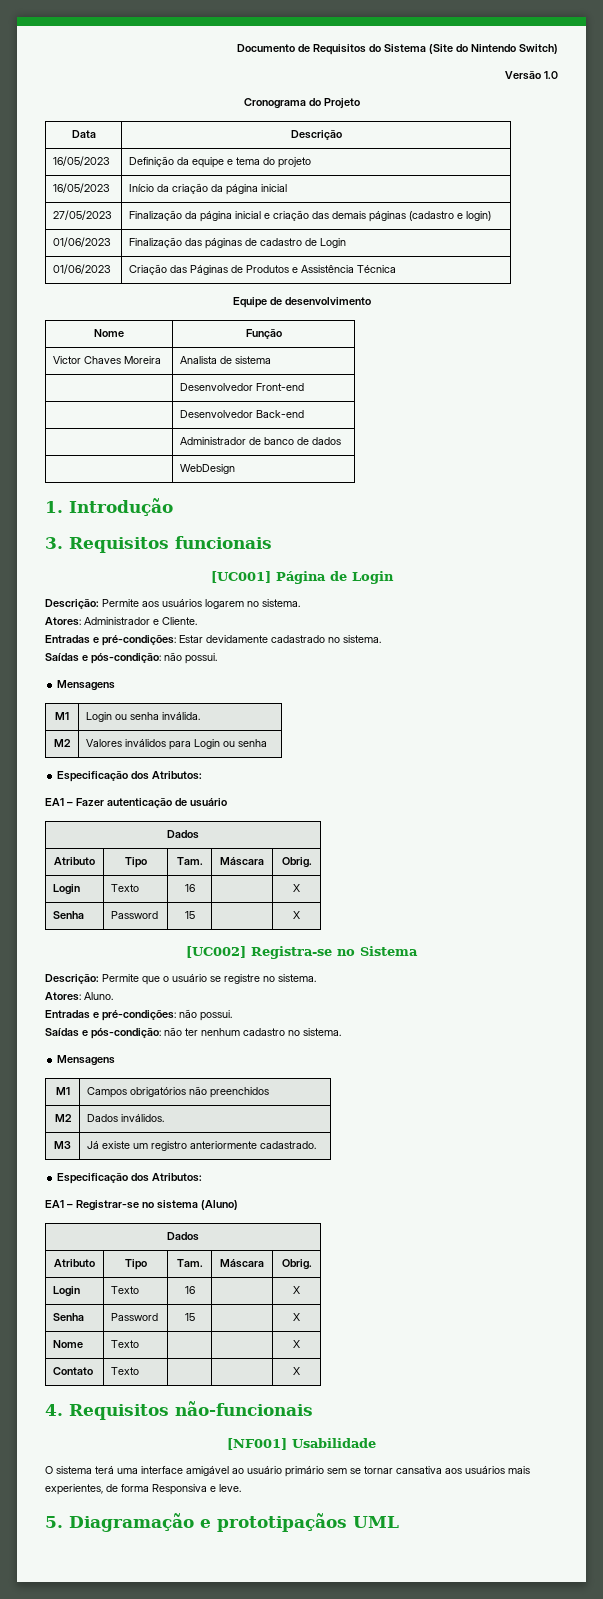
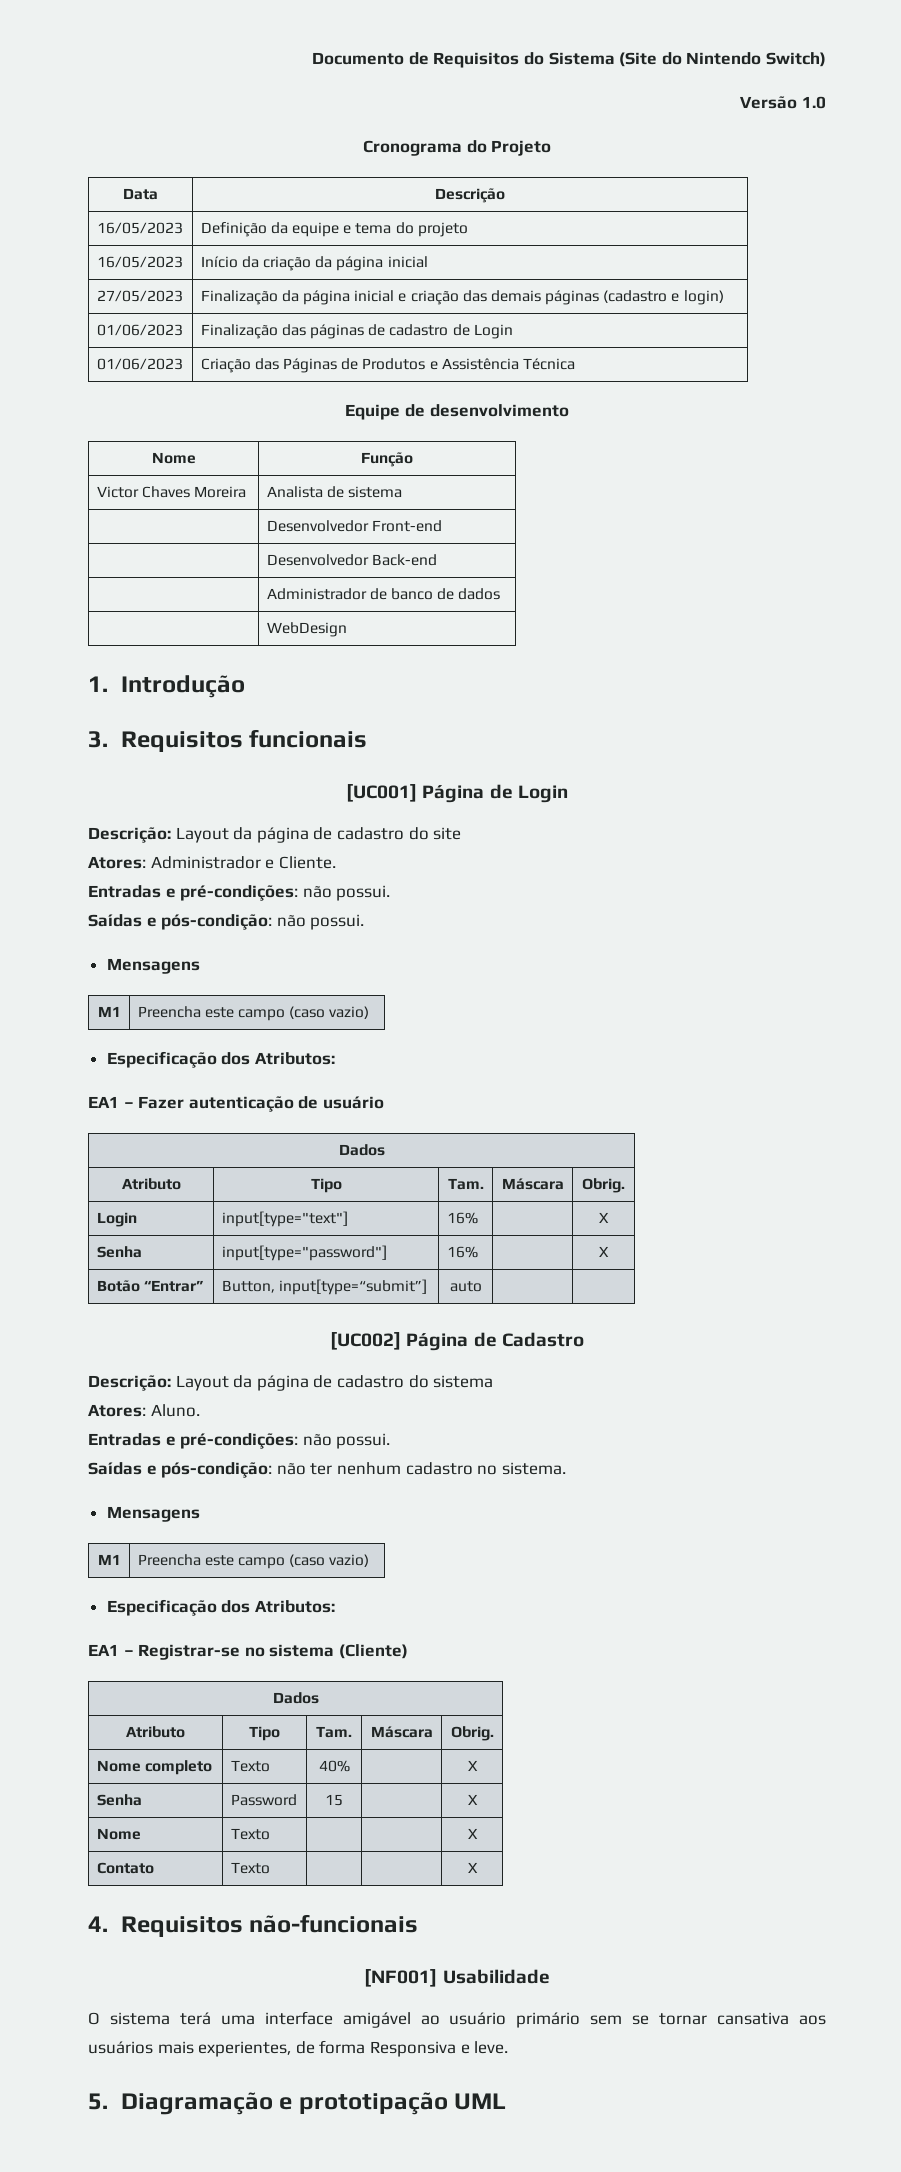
[102,599,300,609] Permite aos usuários logarem no sistema. -> [175,827,462,843] Layout da página de cadastro do site
[179,635,381,643] Estar devidamente cadastrado no sistema. -> [302,885,391,901] não possui.
[86,712,201,722] [54,739,71,747] [86,739,268,750] Login ou senha inválida. // M2 | Valores inválidos para Login ou senha -> [137,1006,370,1021] Preencha este campo (caso vazio)
[111,884,140,892] [184,884,195,892] [293,884,300,892] [53,911,85,919] [111,911,159,919] [184,911,195,919] [293,911,300,919] [186,946,418,959] [45,973,316,985] Texto | 16 | | X // Senha | Password | 15 | | X // [UC002] Registra-se no Sistema // Descrição: Permite que o usuário se registre no sistema. -> [221,1211,348,1227] [446,1212,478,1224] [599,1212,609,1223] [96,1246,142,1258] [221,1245,387,1261] [446,1246,478,1258] [599,1246,609,1257] [96,1280,204,1292] [221,1279,427,1295] [449,1281,482,1292] [330,1332,584,1351] [88,1375,494,1391] input[type="text"] | 16% | | X // Senha | input[type="password"] | 16% | | X // Botão “Entrar” | Button, input[type=“submit”] | auto | | // [UC002] Página de Cadastro // Descrição: Layout da página de cadastro do sistema
[87,1086,270,1098] [54,1114,72,1122] [87,1114,165,1122] [54,1141,71,1149] [87,1141,317,1151] Campos obrigatórios não preenchidos // M2 | Dados inválidos. // M3 | Já existe um registro anteriormente cadastrado. -> [137,1554,370,1569] Preencha este campo (caso vazio)
[201,1200,238,1210] [167,1232,199,1241] [54,1259,95,1267] [124,1259,147,1270] [176,1259,203,1267] [220,1259,264,1268] [281,1259,312,1270] [53,1286,81,1297] [111,1286,140,1294] [184,1286,195,1294] (Aluno) // Dados // Atributo | Tipo | Tam. | Máscara | Obrig. // Login | Texto | 16 -> [338,1644,408,1659] [272,1692,319,1704] [126,1726,185,1738] [249,1726,280,1741] [316,1726,352,1738] [370,1726,433,1738] [450,1726,494,1741] [96,1760,212,1775] [230,1760,270,1772] [318,1760,350,1772] (Cliente) // Dados // Atributo | Tipo | Tam. | Máscara | Obrig. // Nome completo | Texto | 40%
[216,1513,347,1532] prototipaçãos -> [298,2092,448,2115] prototipação

